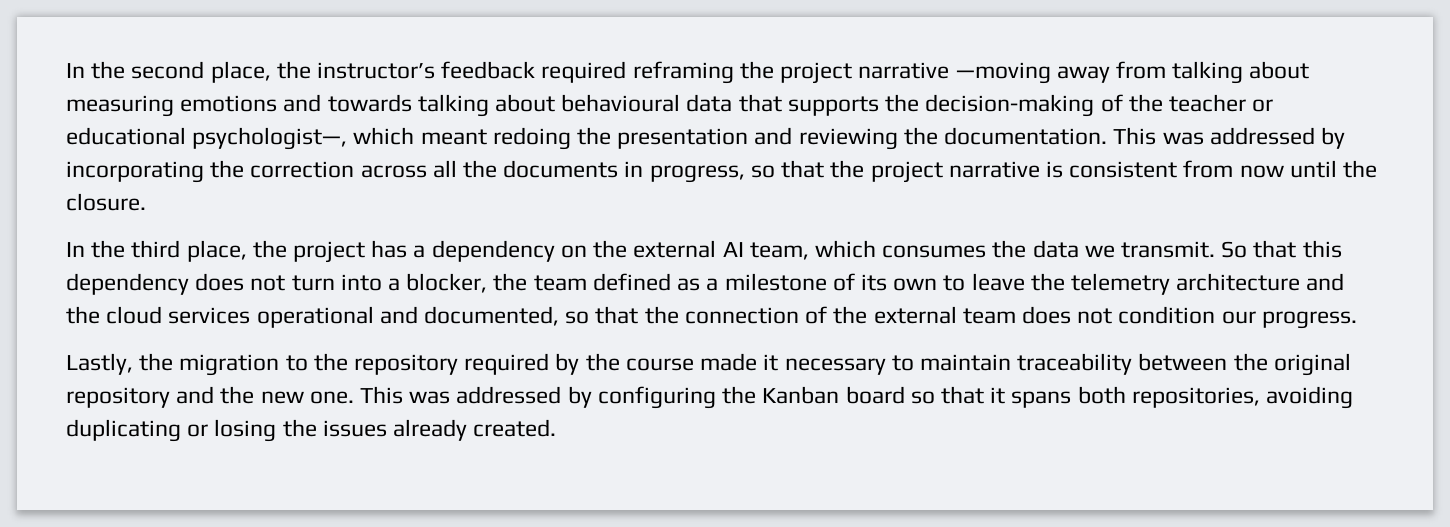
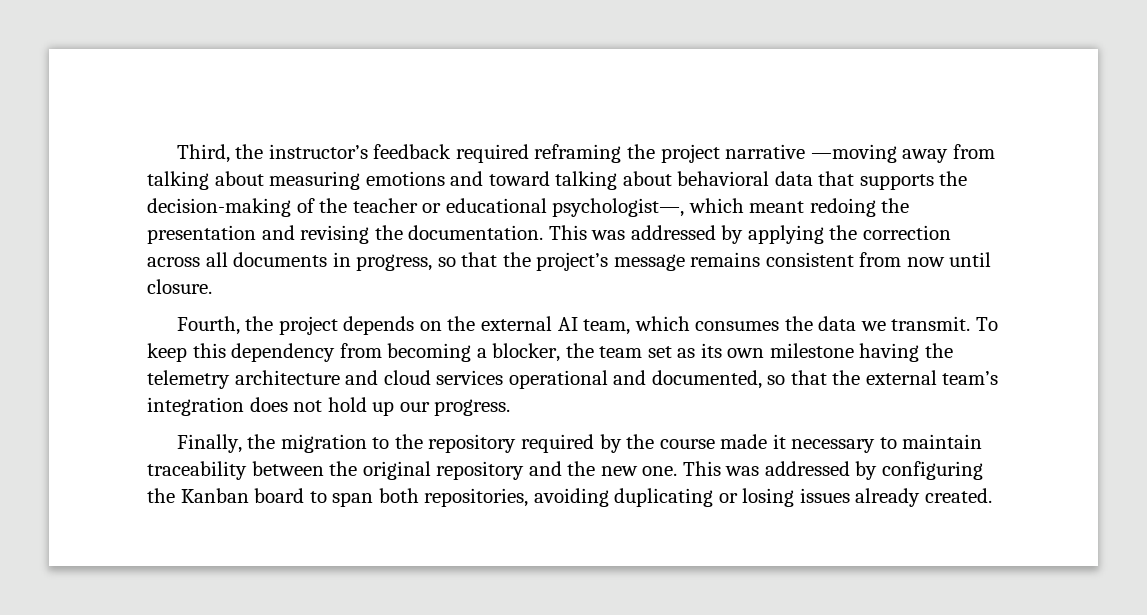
[66,61,271,83] In the second place, -> [176,144,230,163] Third,
[327,94,681,117] towards talking about behavioural -> [488,171,770,190] toward talking about behavioral
[798,128,898,150] reviewing -> [300,225,370,244] revising
[66,161,204,183] incorporating -> [747,225,824,244] applying
[463,160,498,178] the -> (228, 259) none
[870,161,1063,183] project narrative is -> [536,252,761,271] project’s message remains
[1342,160,1377,178] the -> (992, 259) none
[66,240,555,263] In the third place, the project has a dependency -> [176,316,415,335] Fourth, the project depends
[1221,240,1342,258] [66,273,1025,295] So that this dependency does not turn into a blocker, the team defined as a milestone of its own to leave -> [975,317,998,331] [147,343,920,362] To keep this dependency from becoming a blocker, the team set as its own milestone having
[66,306,100,324] the -> (379, 377) none
[684,306,1216,324] connection of the external team does not condition -> [865,370,999,385] [147,397,395,416] external team’s integration does not hold up
[66,353,133,375] Lastly, -> [176,434,242,453] Finally,
[910,386,1072,408] so that it spans -> [309,491,374,507] to span
[282,419,317,437] the -> (795, 497) none

